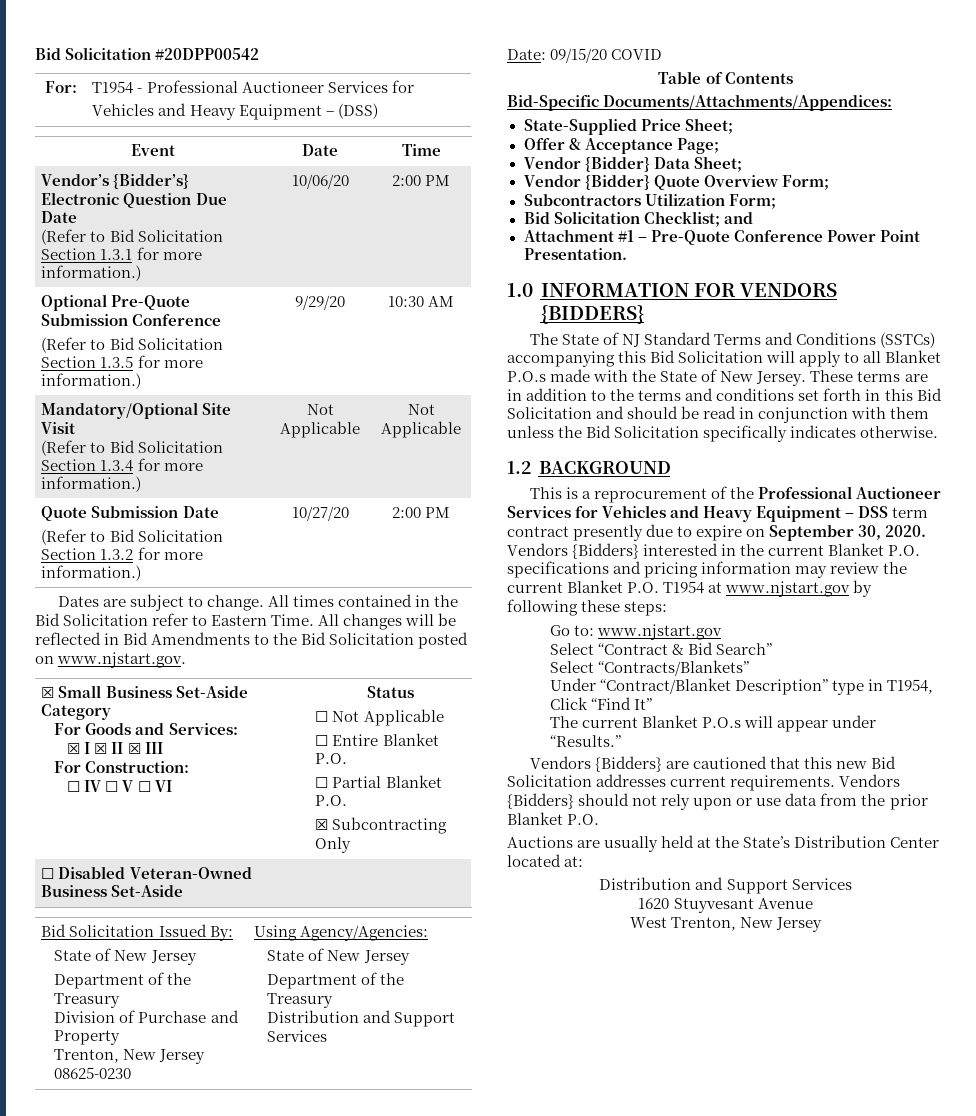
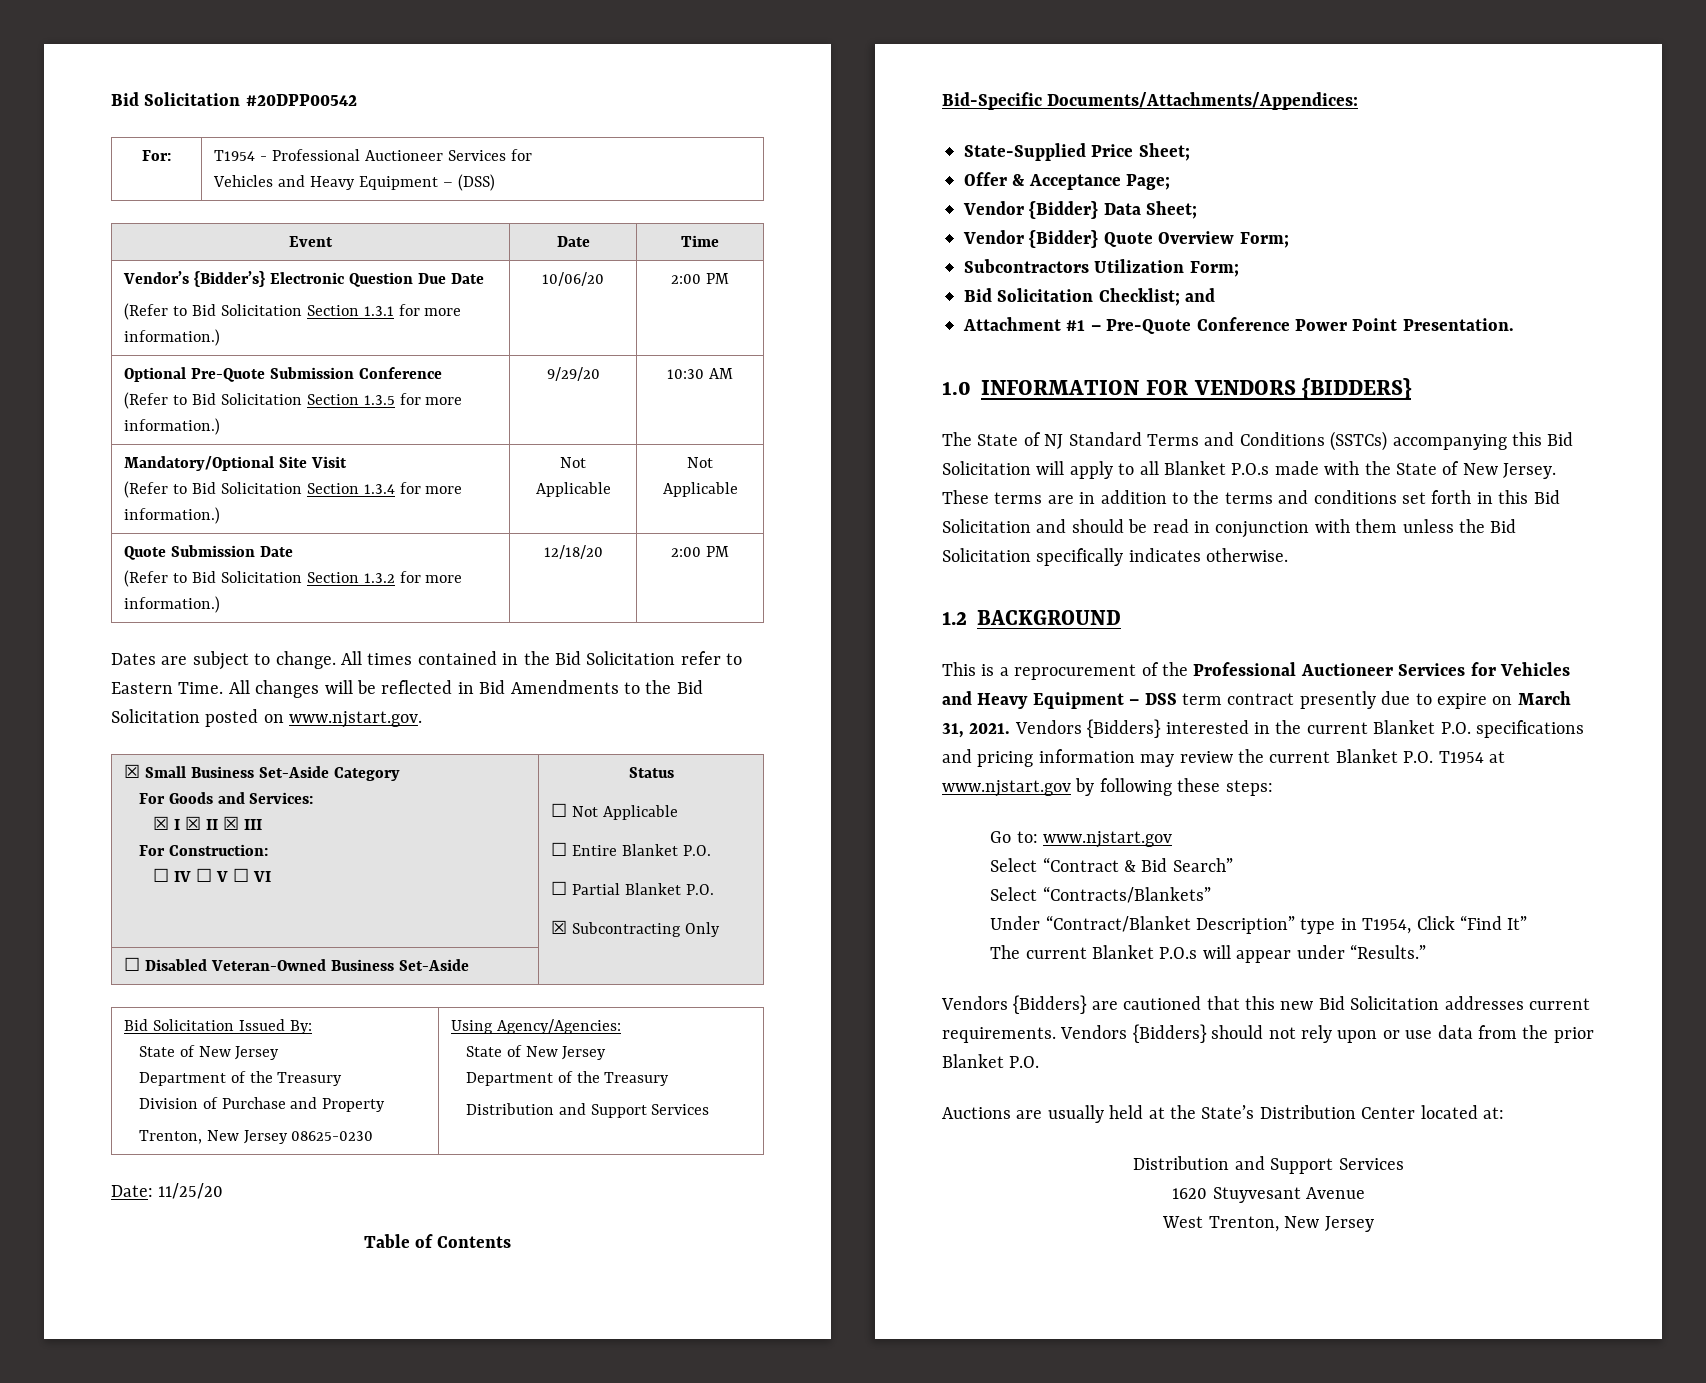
[291,506,349,521] 10/27/20 -> [543,545,603,559] 12/18/20
[550,48,663,63] 09/15/20 COVID -> [158,1183,224,1199] 11/25/20
[769,525,927,541] September 30, 2020. -> [1517,691,1571,705] [942,723,1011,738] March 31, 2021.

